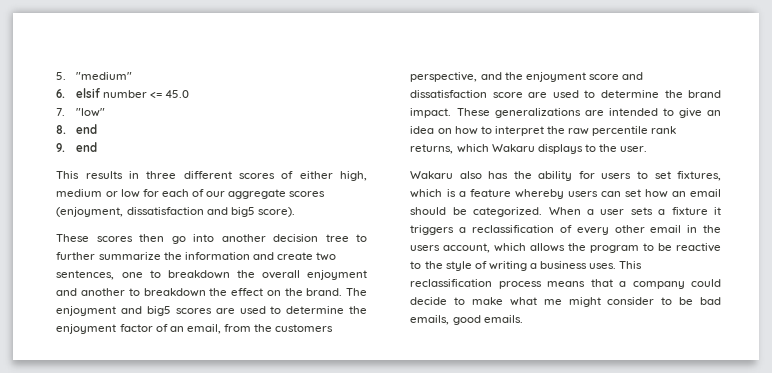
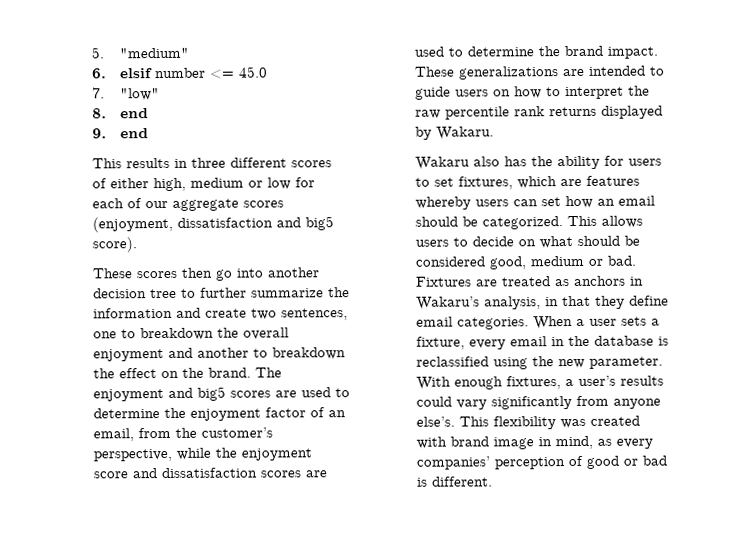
[275,324,334,332] [410,72,502,82] customers perspective, and -> [201,427,274,438] [93,447,212,462] customer’s perspective, while
[492,92,523,98] score -> [260,470,303,478] scores
[678,108,721,118] [410,126,435,134] give an idea -> [415,86,490,100] guide users
[410,144,648,154] returns, which Wakaru displays to the user. -> [549,105,664,119] [415,126,495,140] returns displayed by Wakaru.
[446,189,511,197] is a feature -> [560,175,641,187] are features
(543, 212) none -> [567,215,644,228] [415,235,641,249] [415,255,637,270] [416,275,645,287] [416,295,670,310] [416,316,530,330] This allows users to decide on what should be considered good, medium or bad. Fixtures are treated as anchors in Wakaru’s analysis, in that they define email categories.
[671,207,721,215] [410,225,721,235] [410,243,721,253] [410,261,643,271] [410,279,721,289] [410,297,721,307] [410,315,523,325] fixture it triggers a reclassification of every other email in the users account, which allows the program to be reactive to the style of writing a business uses. This reclassification process means that a company could decide to make what me might consider to be bad emails, good emails. -> [416,335,670,350] [416,356,664,370] [416,375,665,390] [416,395,662,410] [416,415,641,430] [416,435,654,450] [416,455,668,470] [417,476,494,487] fixture, every email in the database is reclassified using the new parameter. With enough fixtures, a user’s results could vary significantly from anyone else’s. This flexibility was created with brand image in mind, as every companies’ perception of good or bad is different.

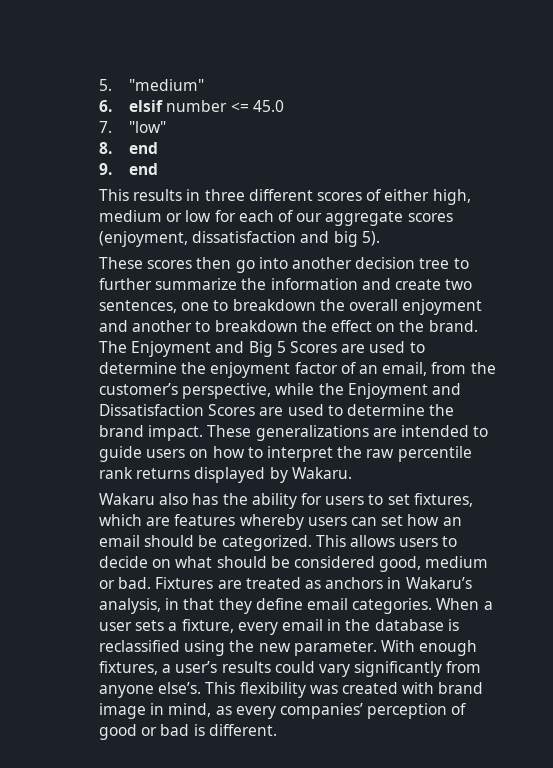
[305,216,335,231] [92,237,138,253] big5 score). -> [333,231,380,247] big 5).
[93,386,272,402] enjoyment and big5 scores -> [131,341,338,357] Enjoyment and Big 5 Scores
[241,448,313,461] [93,467,303,479] enjoyment score and dissatisfaction scores -> [347,383,462,399] [99,404,256,416] Enjoyment and Dissatisfaction Scores

